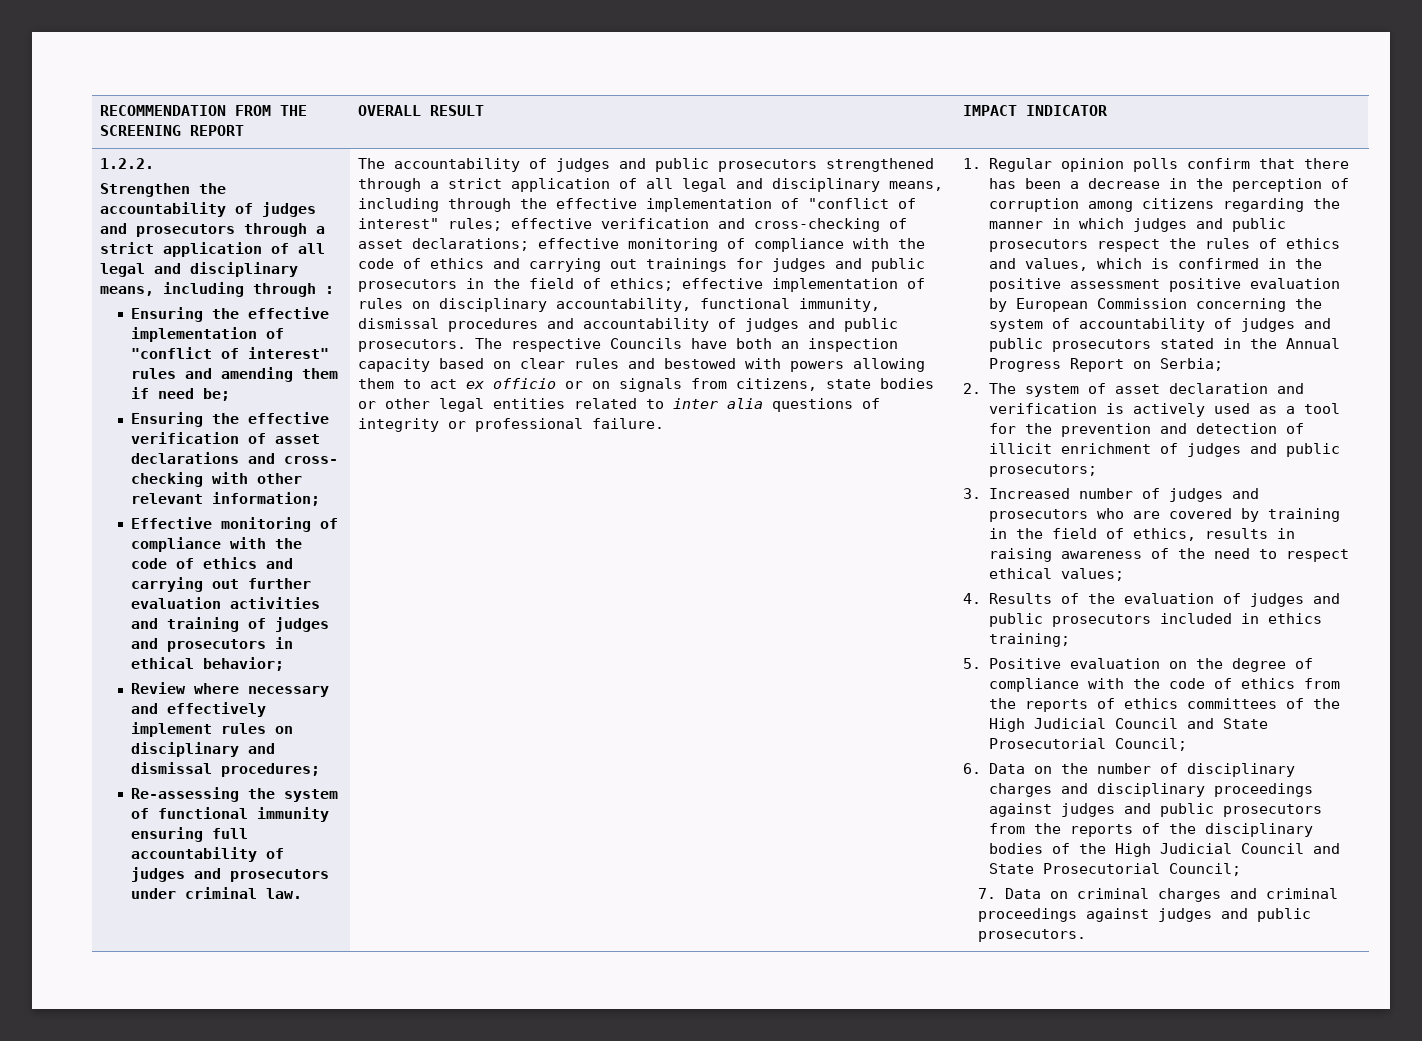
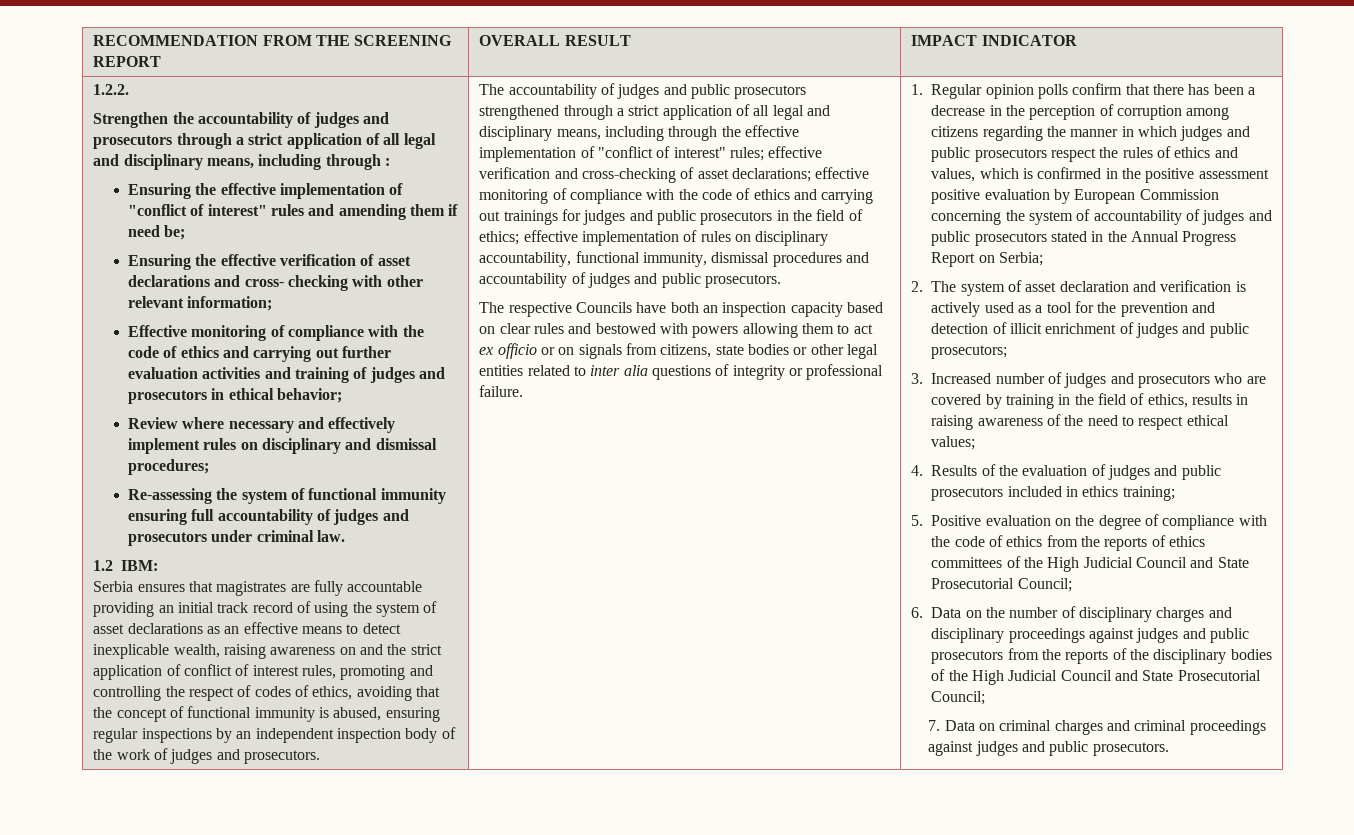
(303, 893) none -> [93,560,159,571] [93,580,423,596] [93,601,438,617] [93,622,401,634] [93,644,442,659] [93,664,433,680] [93,685,440,701] [93,706,440,722] [93,727,456,743] [93,748,320,764] // 1.2 IBM: // Serbia ensures that magistrates are fully accountable providing an initial track record of using the system of asset declarations as an effective means to detect inexplicable wealth, raising awareness on and the strict application of conflict of interest rules, promoting and controlling the respect of codes of ethics, avoiding that the concept of functional immunity is abused, ensuring regular inspections by an independent inspection body of the work of judges and prosecutors.
(467, 345) none -> (781, 281) //

